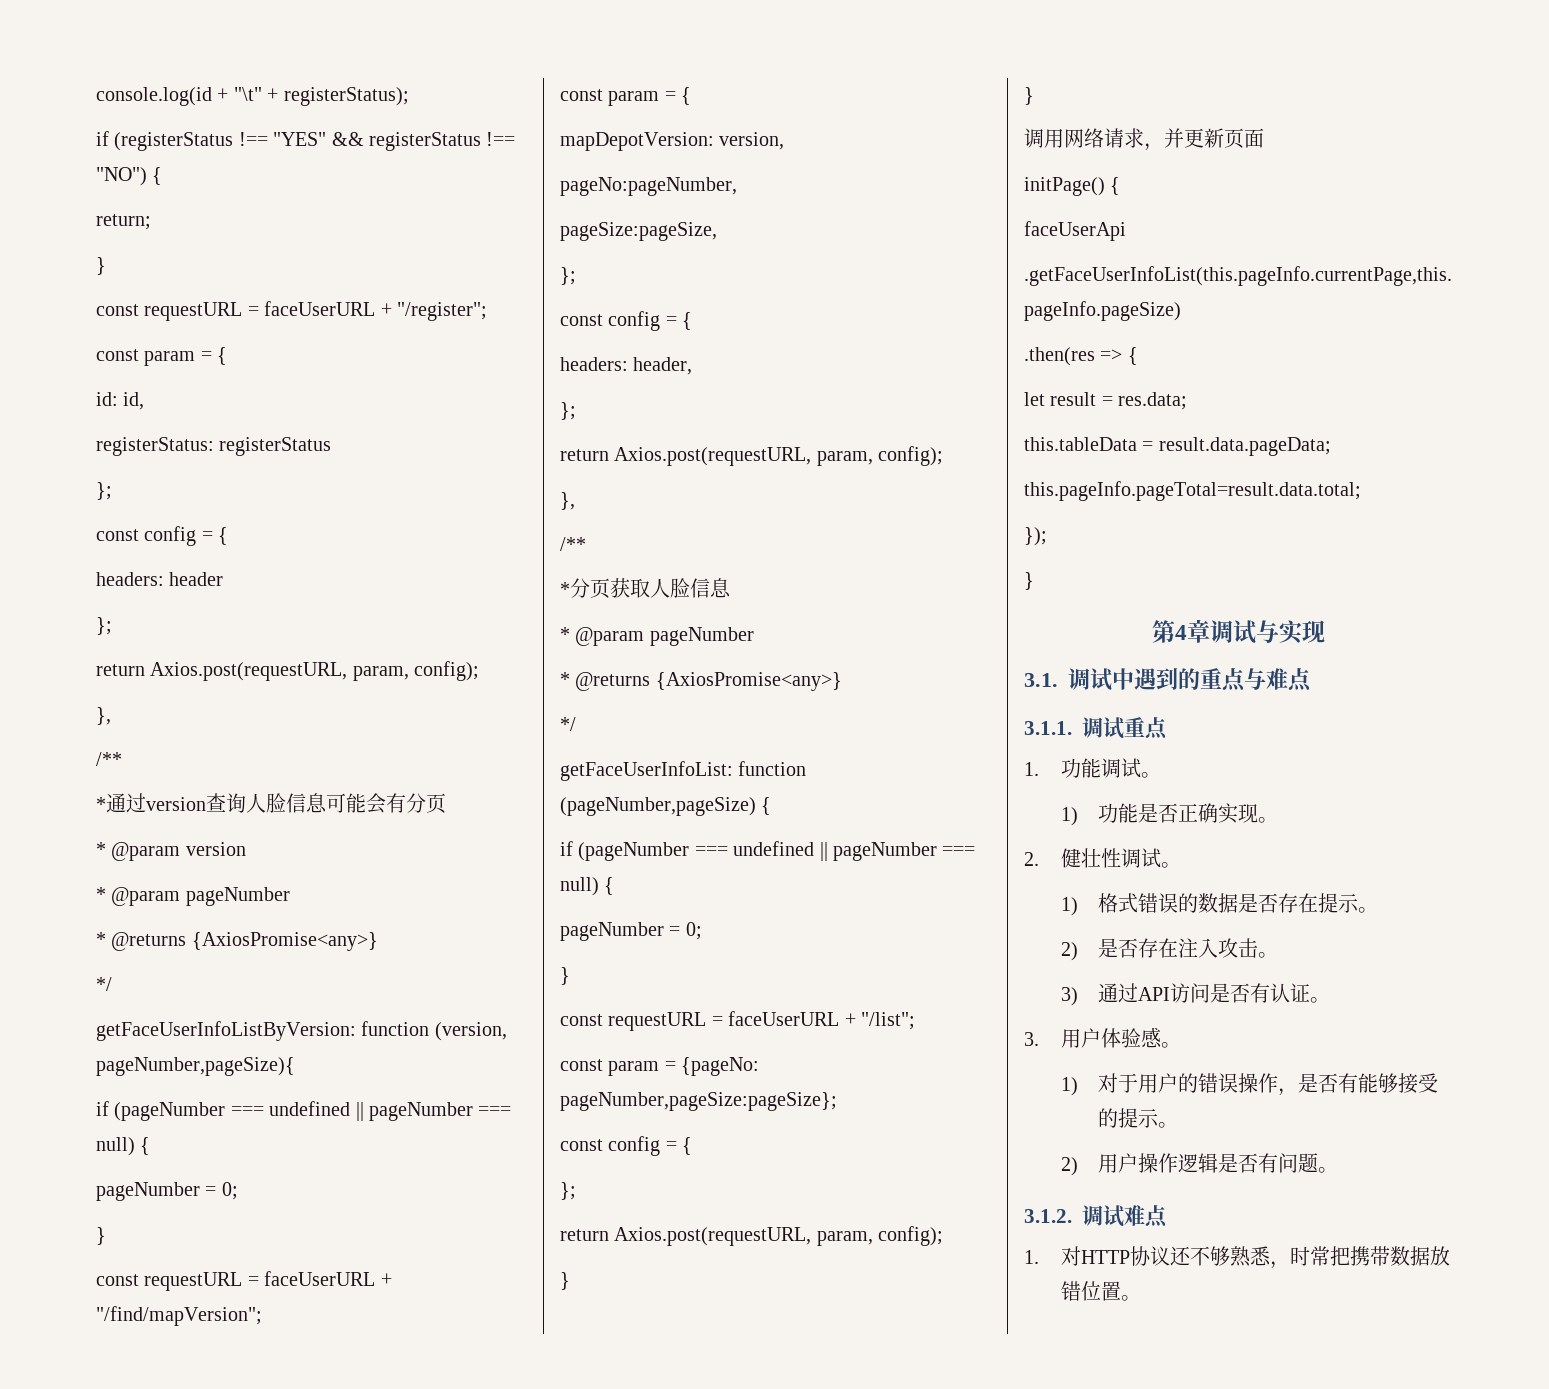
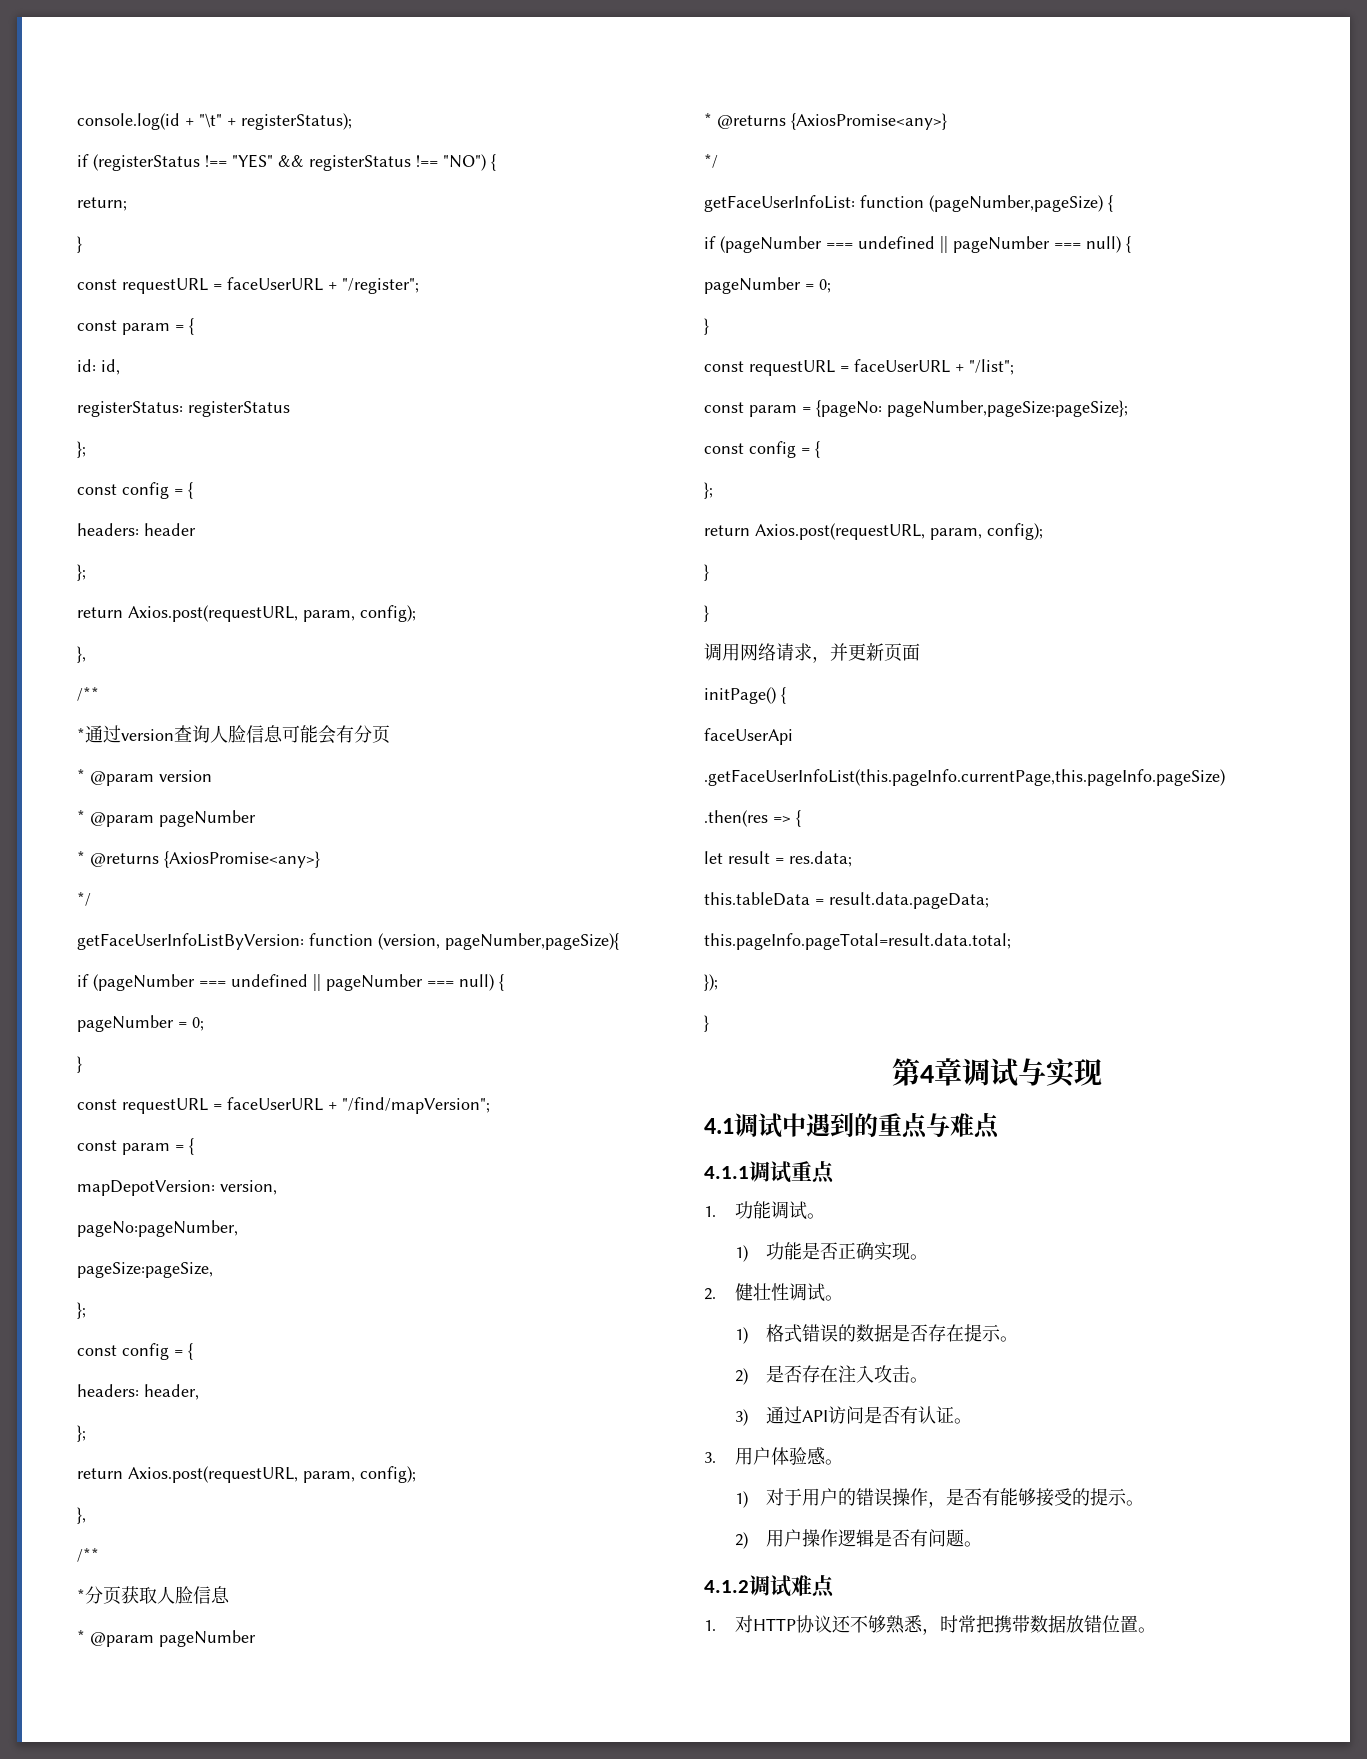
[1024,673,1058,687] 3.1. -> [704,1118,734,1134] 4.1
[1024,721,1072,735] 3.1.1. -> [704,1166,749,1179] 4.1.1
[1024,1209,1072,1223] 3.1.2. -> [704,1580,749,1593] 4.1.2

